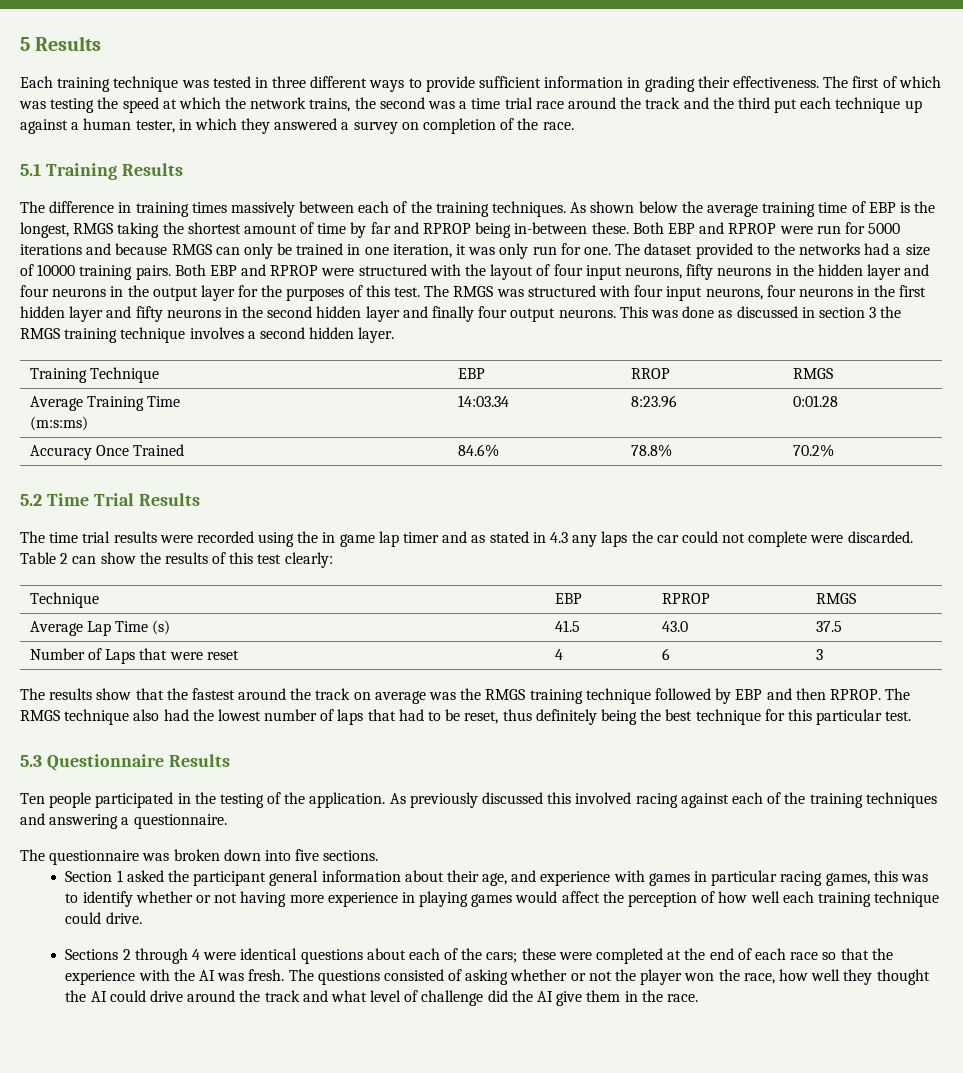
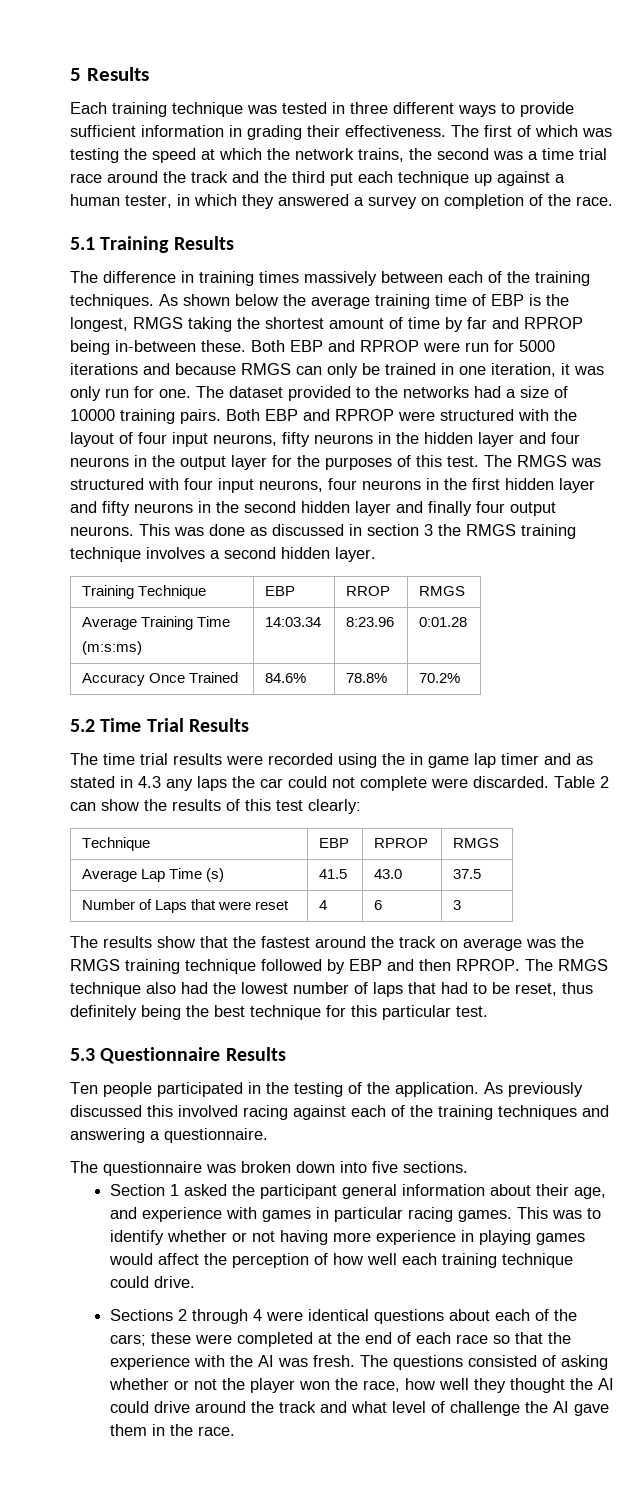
[825,870,898,886] games, this -> [457,1207,548,1222] games. This
[487,990,583,1006] did the AI give -> [524,1401,609,1416] the AI gave

